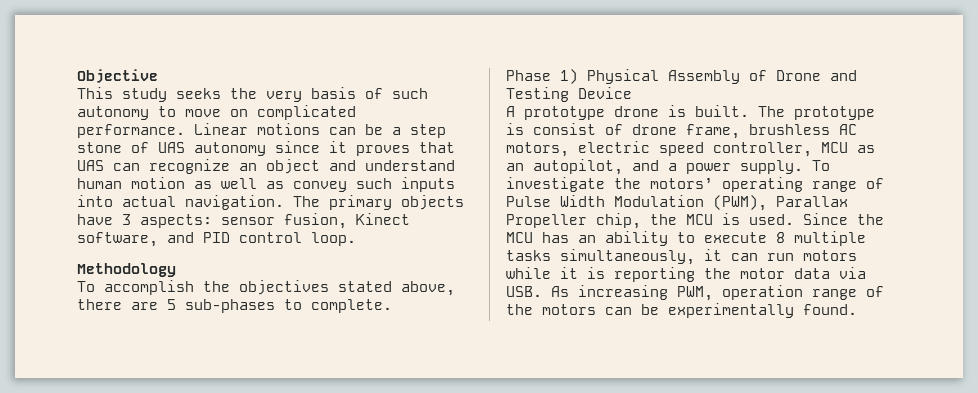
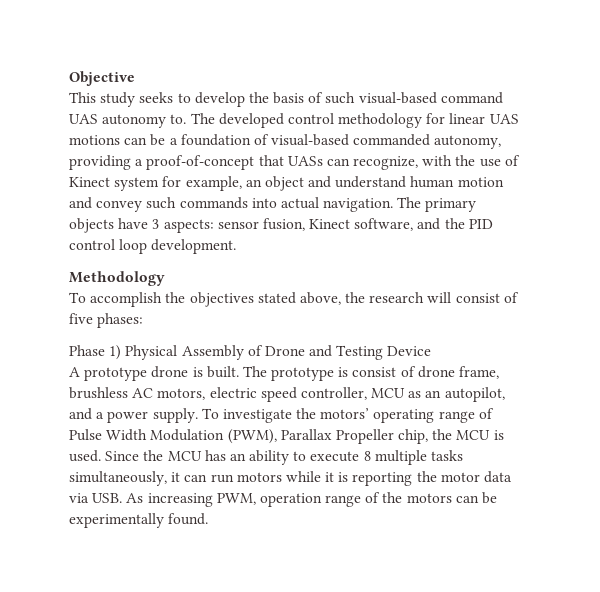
[230,87,428,102] [77,105,356,120] [77,123,446,138] [77,141,455,156] [77,159,230,174] the very basis of such autonomy to move on complicated performance. Linear motions can be a step stone of UAS autonomy since it proves that UAS can recognize -> [177,92,503,107] [69,113,519,128] [69,134,502,149] [69,155,520,170] [69,176,242,191] to develop the basis of such visual-based command UAS autonomy to. The developed control methodology for linear UAS motions can be a foundation of visual-based commanded autonomy, providing a proof-of-concept that UASs can recognize, with the use of Kinect system for example,
[194,178,284,189] as well as -> [69,197,92,209] and
[401,177,455,192] inputs -> [179,197,248,209] commands
(194, 237) none -> [444,218,465,229] the
[311,232,356,246] loop. -> [119,239,237,254] loop development.
[77,299,392,313] there are 5 sub-phases to complete. -> [345,292,519,303] [69,313,144,328] the research will consist of five phases:

